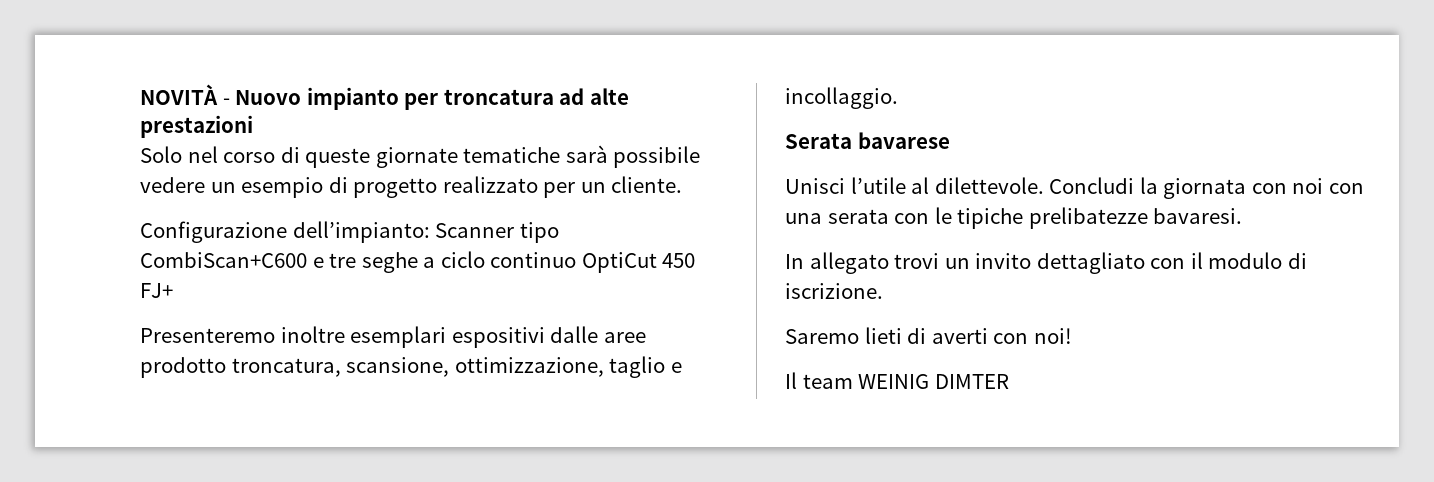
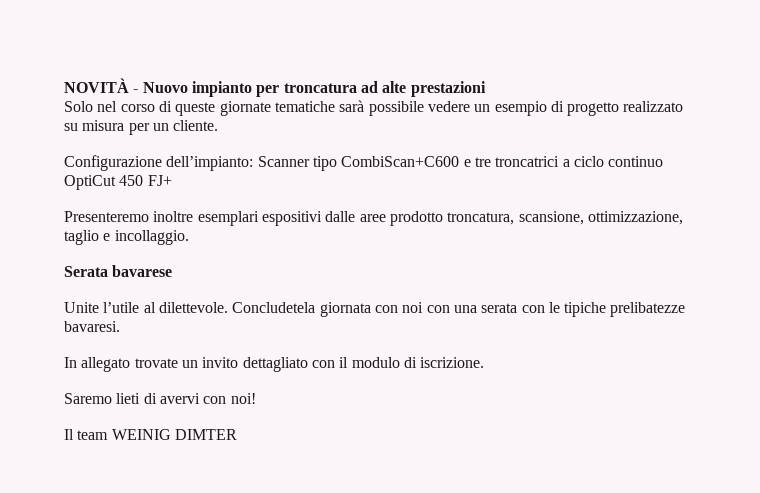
(538, 184) none -> [64,120,125,131] su misura
[361,252,418,273] seghe -> [495,156,560,167] troncatrici
[785,178,845,194] Unisci -> [64,302,99,313] Unite
[1049,177,1158,194] Concludi la -> [232,302,316,313] Concludetela
[894,253,940,269] trovi -> [134,358,178,368] trovate
[931,328,988,344] averti -> [159,393,200,404] avervi

